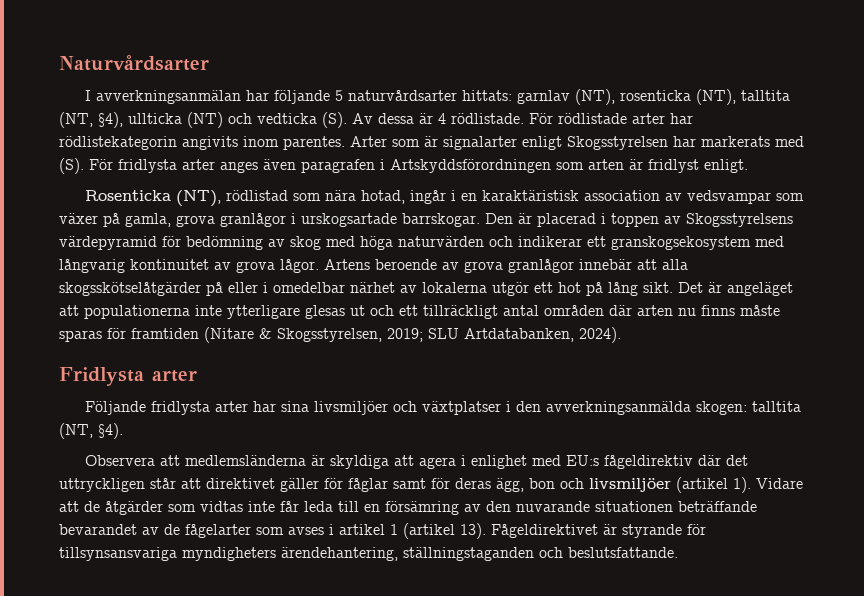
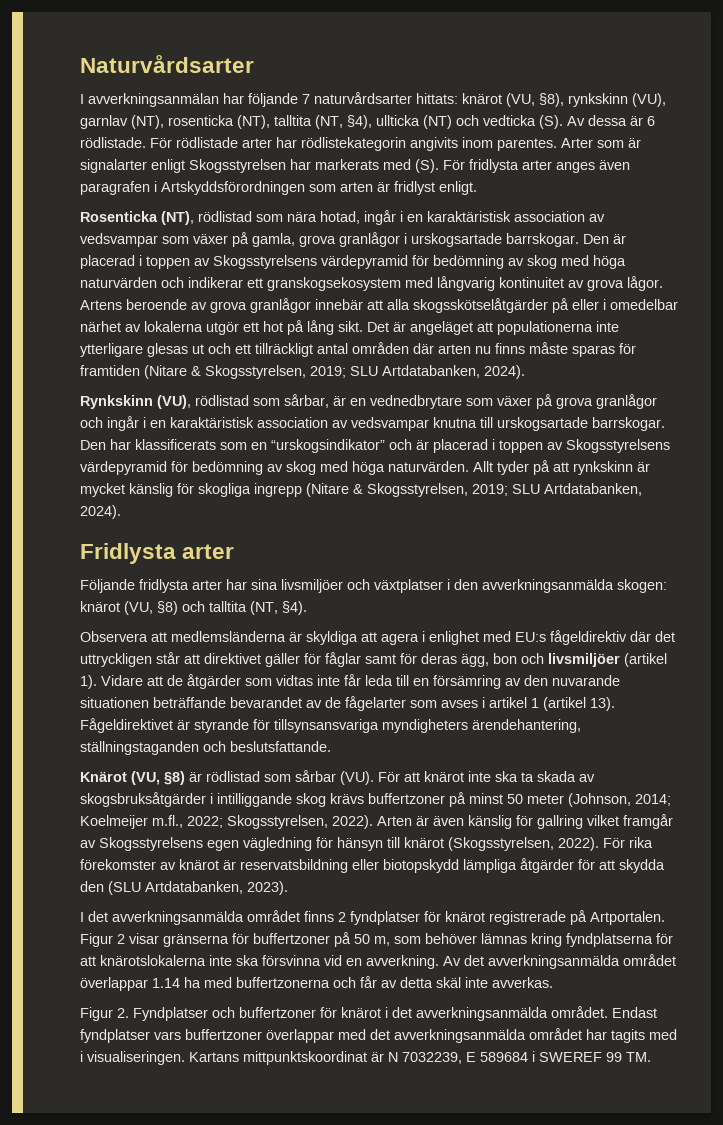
[335,90,344,101] 5 -> [302,94,310,104] 7
(513, 95) none -> [462,93,666,107] knärot (VU, §8), rynkskinn (VU),
[438,113,446,124] 4 -> [647,116,655,126] 6
(621, 335) none -> [80,394,657,409] [80,416,665,431] [80,439,670,453] [80,460,650,475] [80,483,642,497] [80,505,121,519] // Rynkskinn (VU), rödlistad som sårbar, är en vednedbrytare som växer på grova granlågor och ingår i en karaktäristisk association av vedsvampar knutna till urskogsartade barrskogar. Den har klassificerats som en “urskogsindikator” och är placerad i toppen av Skogsstyrelsens värdepyramid för bedömning av skog med höga naturvärden. Allt tyder på att rynkskinn är mycket känslig för skogliga ingrepp (Nitare & Skogsstyrelsen, 2019; SLU Artdatabanken, 2024).
(748, 408) none -> [80,601,205,615] knärot (VU, §8) och
(678, 552) none -> [80,770,595,785] [80,792,671,807] [80,814,673,829] [80,837,653,851] [80,858,665,873] [80,881,288,895] [80,910,665,925] [80,932,673,947] [80,954,676,969] [80,976,553,991] [80,1006,657,1021] [80,1028,677,1043] [80,1051,651,1065] // Knärot (VU, §8) är rödlistad som sårbar (VU). För att knärot inte ska ta skada av skogsbruksåtgärder i intilliggande skog krävs buffertzoner på minst 50 meter (Johnson, 2014; Koelmeijer m.fl., 2022; Skogsstyrelsen, 2022). Arten är även känslig för gallring vilket framgår av Skogsstyrelsens egen vägledning för hänsyn till knärot (Skogsstyrelsen, 2022). För rika förekomster av knärot är reservatsbildning eller biotopskydd lämpliga åtgärder för att skydda den (SLU Artdatabanken, 2023). // I det avverkningsanmälda området finns 2 fyndplatser för knärot registrerade på Artportalen. Figur 2 visar gränserna för buffertzoner på 50 m, som behöver lämnas kring fyndplatserna för att knärotslokalerna inte ska försvinna vid en avverkning. Av det avverkningsanmälda området överlappar 1.14 ha med buffertzonerna och får av detta skäl inte avverkas. // Figur 2. Fyndplatser och buffertzoner för knärot i det avverkningsanmälda området. Endast fyndplatser vars buffertzoner överlappar med det avverkningsanmälda området har tagits med i visualiseringen. Kartans mittpunktskoordinat är N 7032239, E 589684 i SWEREF 99 TM.

